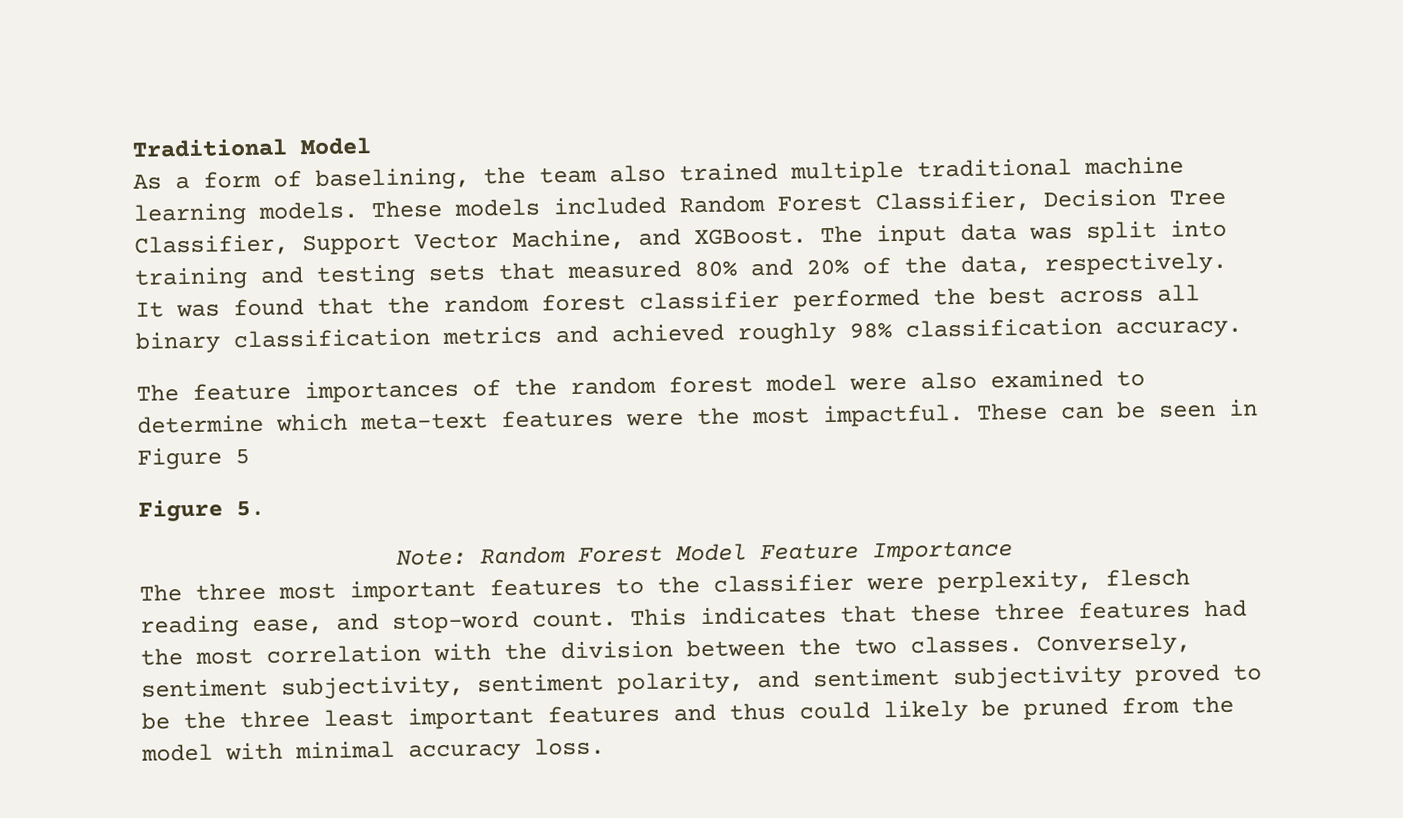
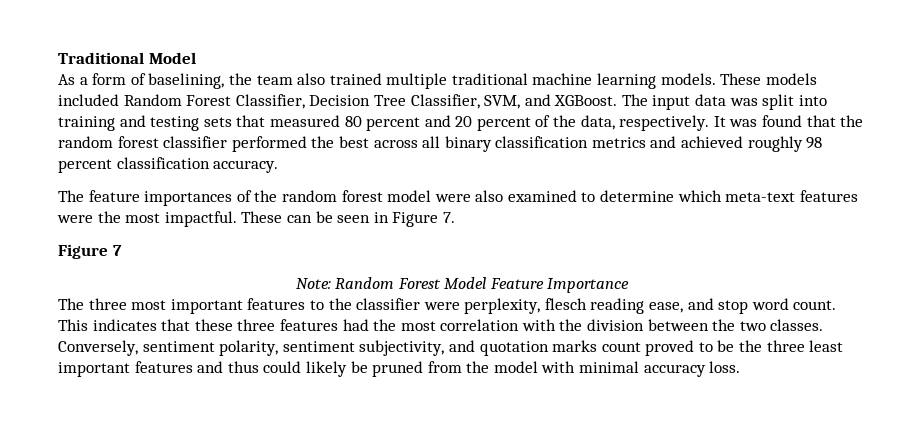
[302,229,625,256] Support Vector Machine, -> [484,95,521,109] SVM,
[694,258,849,278] 80% and 20% -> [344,115,531,131] 80 percent and 20 percent
[849,322,892,339] 98% -> [806,137,823,149] [58,159,112,173] 98 percent
[235,449,250,465] [138,499,265,522] 5 // Figure 5. -> [442,212,455,223] [58,244,122,259] 7. // Figure 7
[392,610,519,634] stop-word -> [718,298,789,314] stop word
[281,665,1122,700] subjectivity, sentiment polarity, and sentiment subjectivity -> [219,340,641,356] polarity, sentiment subjectivity, and quotation marks count

